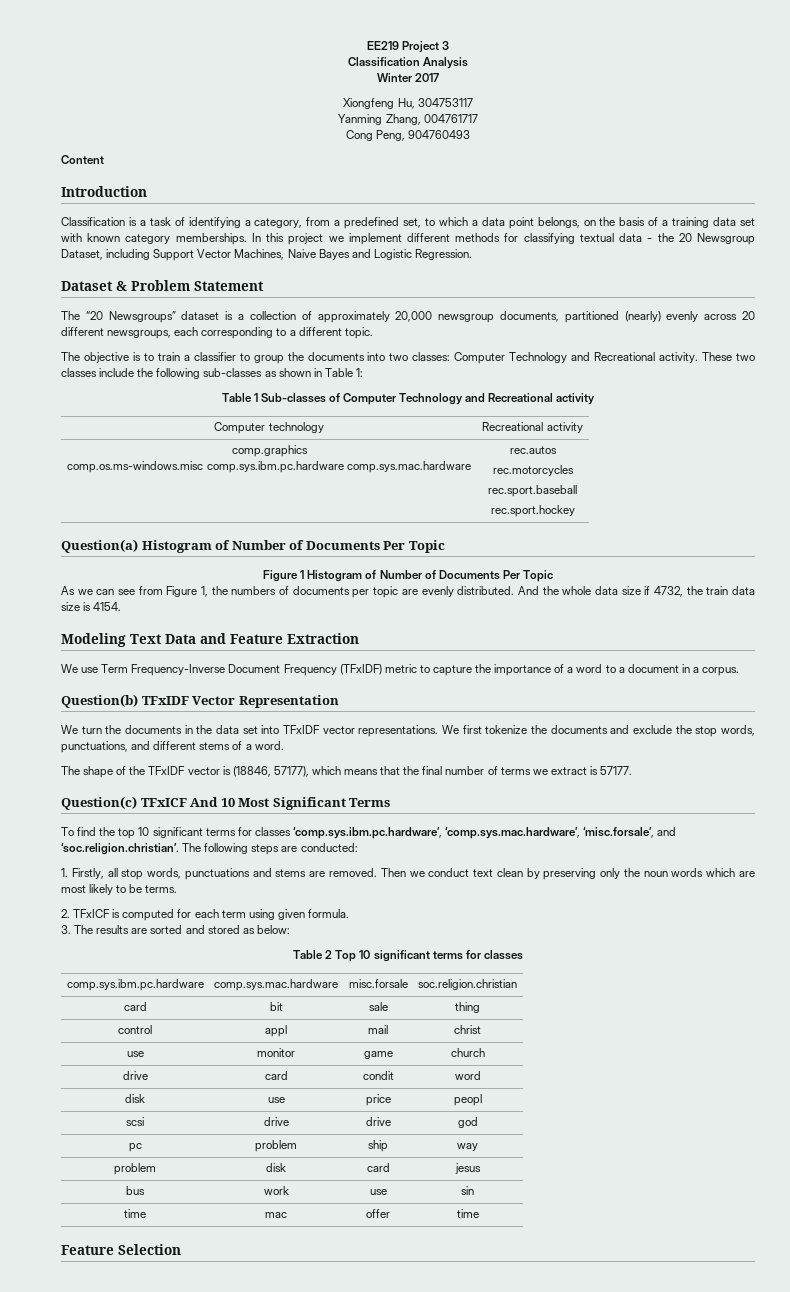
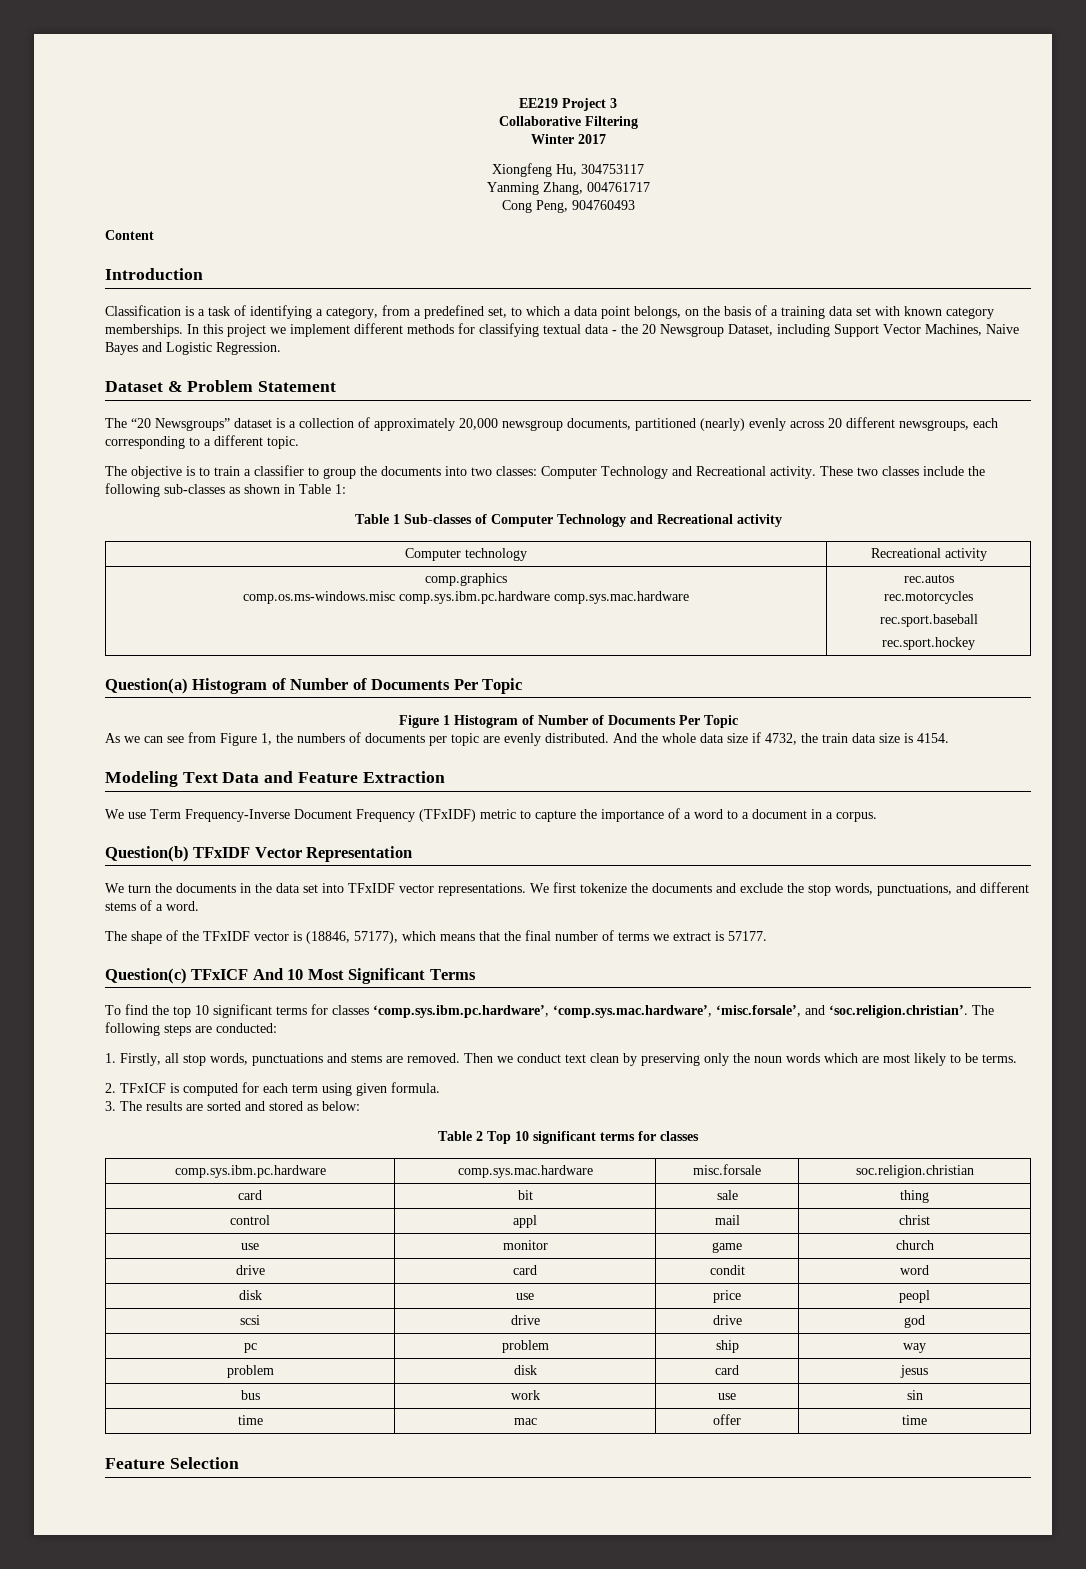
[347,57,469,69] Classification Analysis -> [498,116,638,129] Collaborative Filtering

